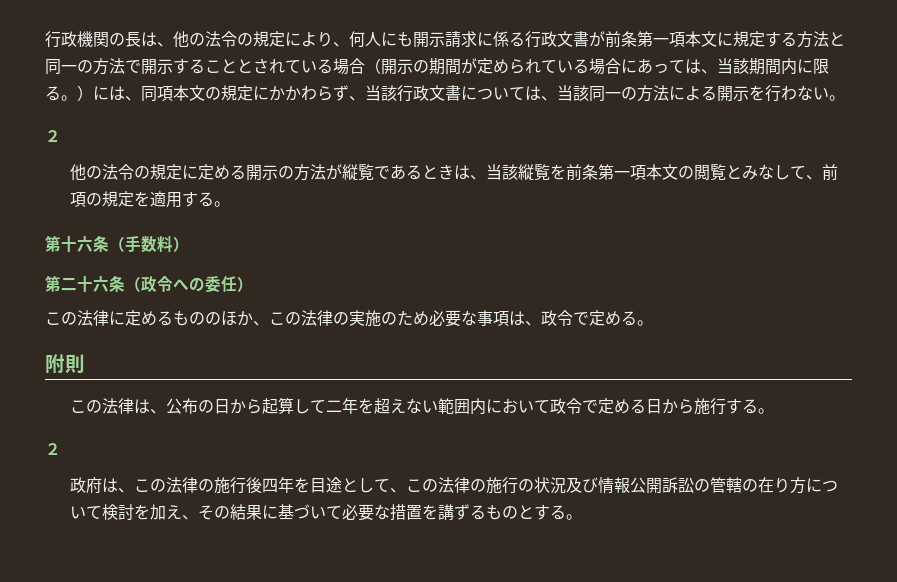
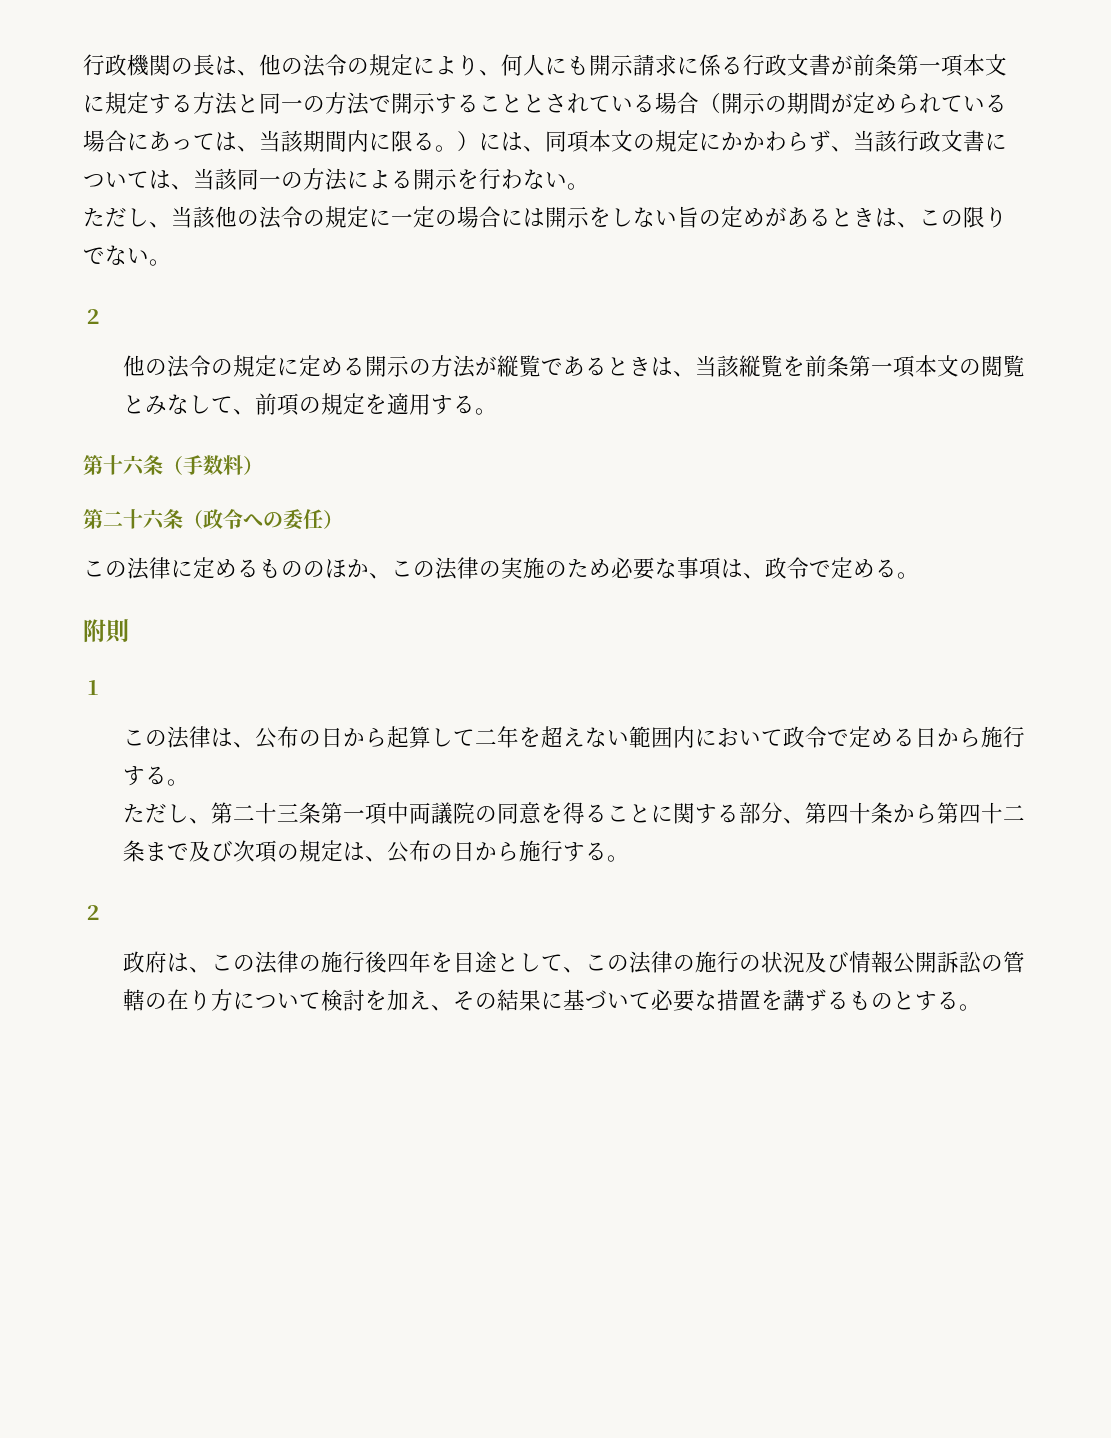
(845, 98) none -> [83,206,1007,229] [83,245,171,266] // ただし、当該他の法令の規定に一定の場合には開示をしない旨の定めがあるときは、この限りでない。
(85, 364) none -> [83,680,103,695] // １
(774, 411) none -> [123,802,1026,825] [123,840,630,863] // ただし、第二十三条第一項中両議院の同意を得ることに関する部分、第四十条から第四十二条まで及び次項の規定は、公布の日から施行する。

